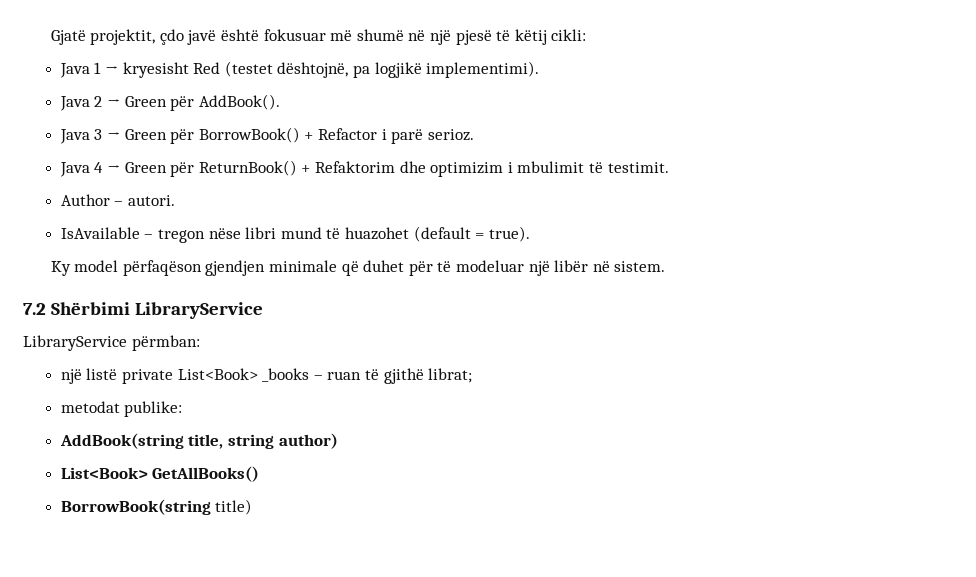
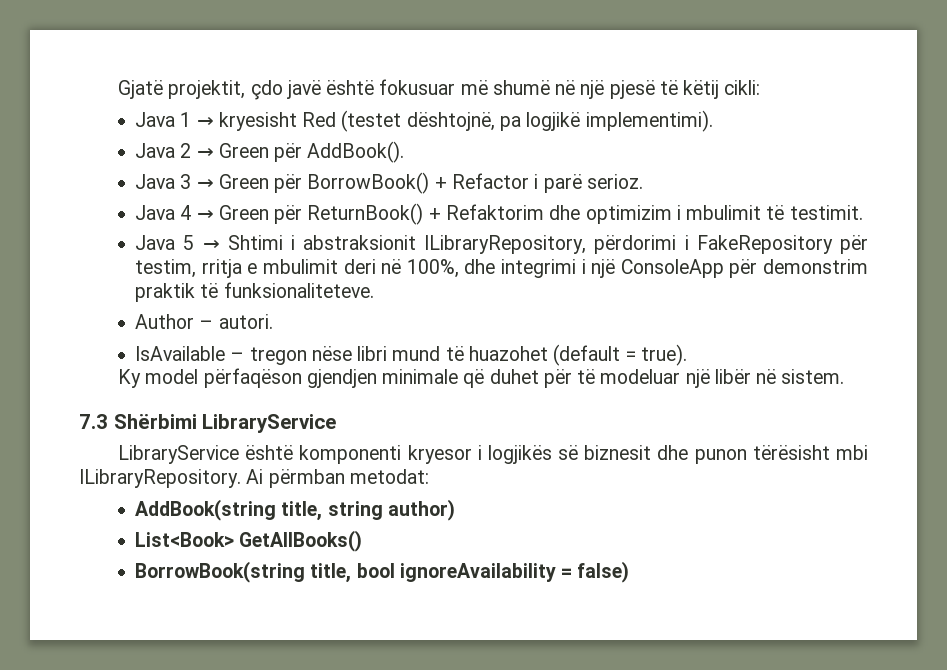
(669, 167) none -> [135,235,868,254] [135,259,869,278] [135,282,374,302] // Java 5 → Shtimi i abstraksionit ILibraryRepository, përdorimi i FakeRepository për testim, rritja e mbulimit deri në 100%, dhe integrimi i një ConsoleApp për demonstrim praktik të funksionaliteteve.
[23,303,46,315] 7.2 -> [79,414,108,429] 7.3
[131,335,200,351] [60,368,473,384] [60,401,183,417] përmban: // një listë private List<Book> _books – ruan të gjithë librat; // metodat publike: -> [245,445,868,464] [79,469,429,488] është komponenti kryesor i logjikës së biznesit dhe punon tërësisht mbi ILibraryRepository. Ai përmban metodat:
[215,499,253,515] title) -> [310,561,630,583] title, bool ignoreAvailability = false)

